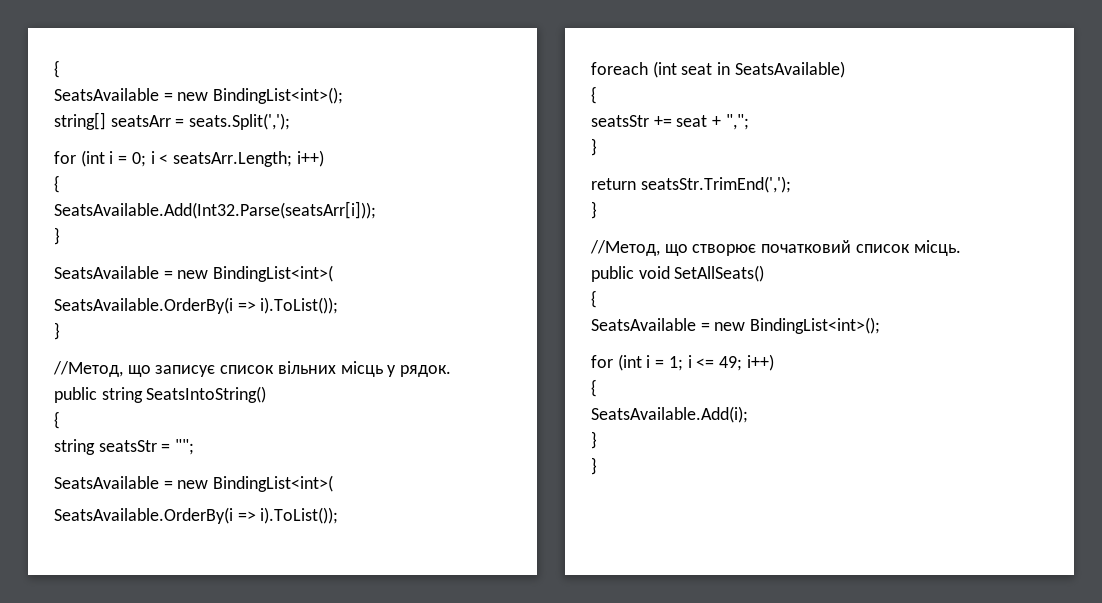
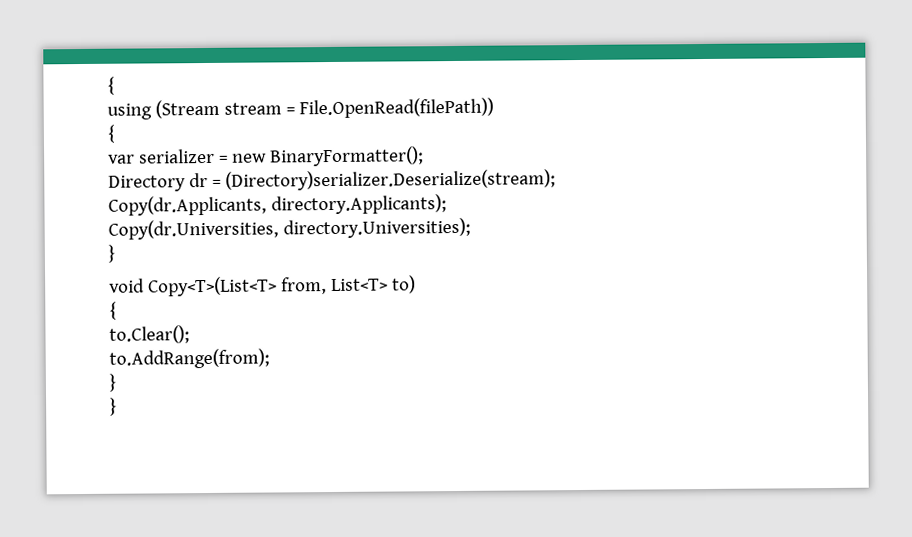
[54,60,60,78] [54,87,344,104] [54,112,291,130] [54,150,324,167] [54,175,60,193] [54,201,376,219] [54,227,60,245] [54,265,334,282] [54,297,339,314] [54,322,60,340] [53,361,452,377] [54,386,267,403] [54,411,60,429] [54,439,195,455] [54,475,334,492] [54,507,339,524] [591,61,845,78] [591,86,597,104] [591,114,749,130] [591,138,597,156] [591,176,791,193] [591,201,597,219] [590,240,961,256] [591,265,765,282] [591,290,597,308] [591,317,881,334] [591,354,774,371] [591,379,597,397] [591,406,748,423] { // SeatsAvailable = new BindingList<int>(); // string[] seatsArr = seats.Split(','); // for (int i = 0; i < seatsArr.Length; i++) // { // SeatsAvailable.Add(Int32.Parse(seatsArr[i])); // } // SeatsAvailable = new BindingList<int>( // SeatsAvailable.OrderBy(i => i).ToList()); // } // //Метод, що записує список вільних місць у рядок. // public string SeatsIntoString() // { // string seatsStr = ""; // SeatsAvailable = new BindingList<int>( // SeatsAvailable.OrderBy(i => i).ToList()); // foreach (int seat in SeatsAvailable) // { // seatsStr += seat + ","; // } // return seatsStr.TrimEnd(','); // } // //Метод, що створює початковий список місць. // public void SetAllSeats() // { // SeatsAvailable = new BindingList<int>(); // for (int i = 1; i <= 49; i++) // { // SeatsAvailable.Add(i); -> [107,76,115,95] [107,97,494,120] [107,124,115,143] [108,146,424,167] [108,169,556,192] [108,194,447,216] [108,217,471,240] [108,244,115,263] [109,275,416,297] [109,301,117,320] [109,325,190,344] [109,348,270,369] { // using (Stream stream = File.OpenRead(filePath)) // { // var serializer = new BinaryFormatter(); // Directory dr = (Directory)serializer.Deserialize(stream); // Copy(dr.Applicants, directory.Applicants); // Copy(dr.Universities, directory.Universities); // } // void Copy<T>(List<T> from, List<T> to) // { // to.Clear(); // to.AddRange(from);

